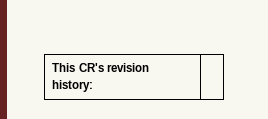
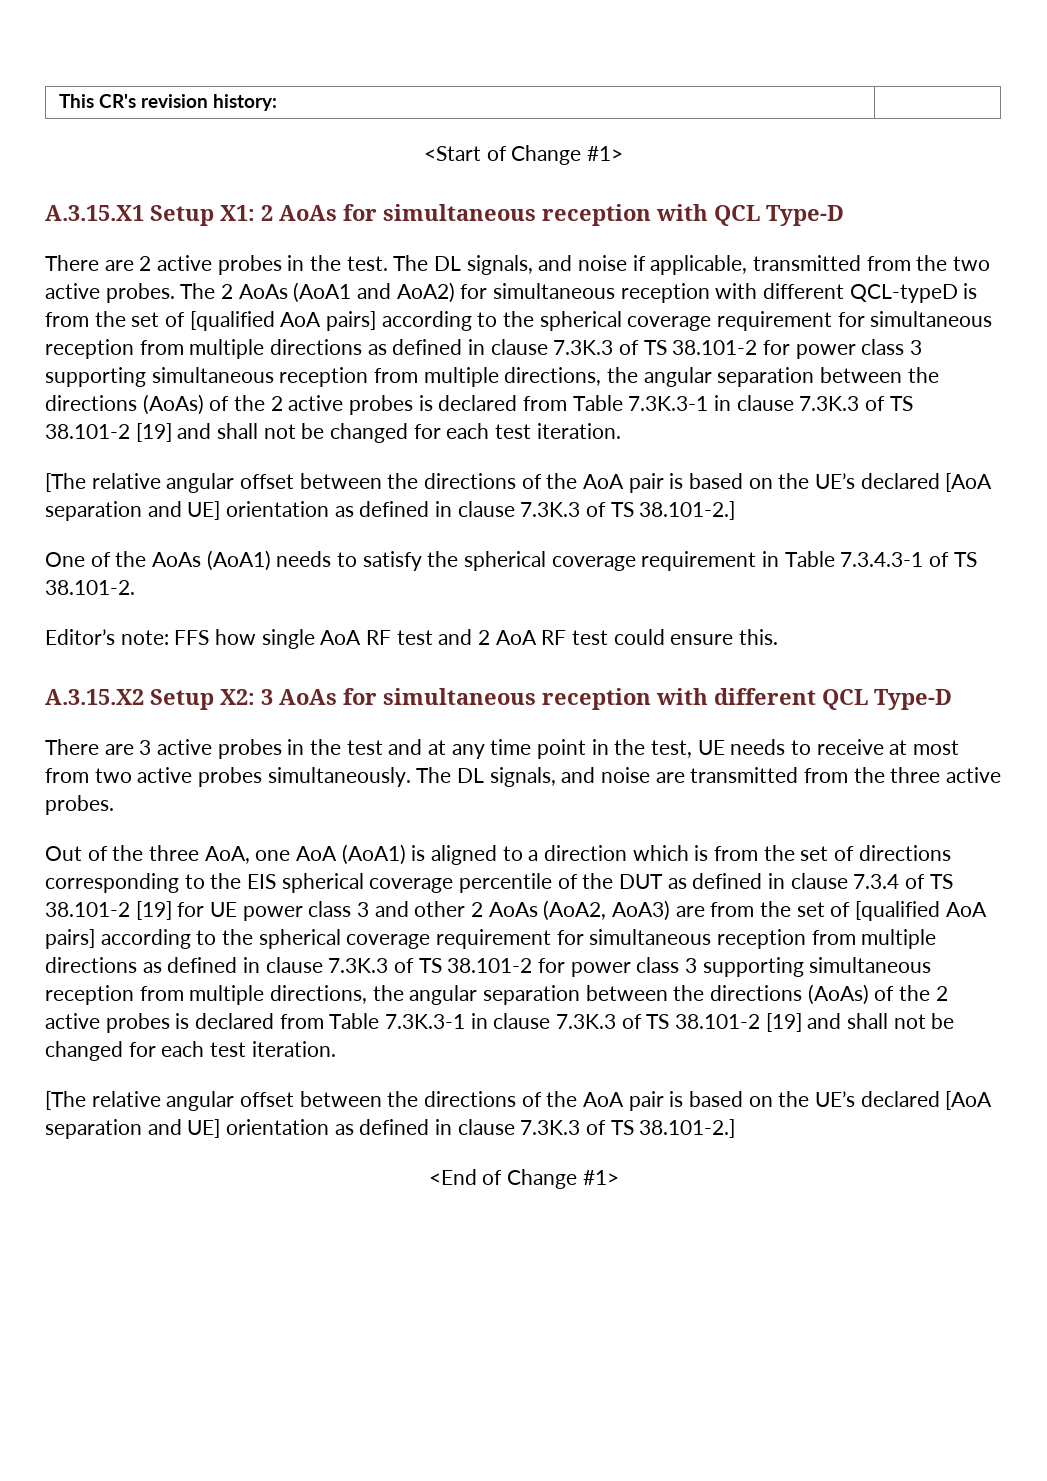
(94, 86) none -> [423,145,624,165] [45,204,844,226] [45,255,991,275] [45,282,978,303] [45,311,993,331] [45,339,923,359] [45,367,939,387] [45,394,913,415] [45,423,621,443] [45,473,993,493] [45,501,736,521] [45,550,977,571] [45,580,135,595] [45,629,779,649] [45,688,952,710] [45,739,960,759] [45,767,1002,787] [45,795,114,815] [45,844,951,865] [45,873,953,893] [45,900,987,921] [45,929,937,949] [45,957,932,977] [45,984,948,1005] [45,1013,955,1033] [45,1041,336,1061] [45,1091,993,1111] [45,1119,736,1139] [428,1169,619,1189] // <Start of Change #1> // A.3.15.X1 Setup X1: 2 AoAs for simultaneous reception with QCL Type-D // There are 2 active probes in the test. The DL signals, and noise if applicable, transmitted from the two active probes. The 2 AoAs (AoA1 and AoA2) for simultaneous reception with different QCL-typeD is from the set of [qualified AoA pairs] according to the spherical coverage requirement for simultaneous reception from multiple directions as defined in clause 7.3K.3 of TS 38.101-2 for power class 3 supporting simultaneous reception from multiple directions, the angular separation between the directions (AoAs) of the 2 active probes is declared from Table 7.3K.3-1 in clause 7.3K.3 of TS 38.101-2 [19] and shall not be changed for each test iteration. // [The relative angular offset between the directions of the AoA pair is based on the UE’s declared [AoA separation and UE] orientation as defined in clause 7.3K.3 of TS 38.101-2.] // One of the AoAs (AoA1) needs to satisfy the spherical coverage requirement in Table 7.3.4.3-1 of TS 38.101-2. // Editor’s note: FFS how single AoA RF test and 2 AoA RF test could ensure this. // A.3.15.X2 Setup X2: 3 AoAs for simultaneous reception with different QCL Type-D // There are 3 active probes in the test and at any time point in the test, UE needs to receive at most from two active probes simultaneously. The DL signals, and noise are transmitted from the three active probes. // Out of the three AoA, one AoA (AoA1) is aligned to a direction which is from the set of directions corresponding to the EIS spherical coverage percentile of the DUT as defined in clause 7.3.4 of TS 38.101-2 [19] for UE power class 3 and other 2 AoAs (AoA2, AoA3) are from the set of [qualified AoA pairs] according to the spherical coverage requirement for simultaneous reception from multiple directions as defined in clause 7.3K.3 of TS 38.101-2 for power class 3 supporting simultaneous reception from multiple directions, the angular separation between the directions (AoAs) of the 2 active probes is declared from Table 7.3K.3-1 in clause 7.3K.3 of TS 38.101-2 [19] and shall not be changed for each test iteration. // [The relative angular offset between the directions of the AoA pair is based on the UE’s declared [AoA separation and UE] orientation as defined in clause 7.3K.3 of TS 38.101-2.] // <End of Change #1>

